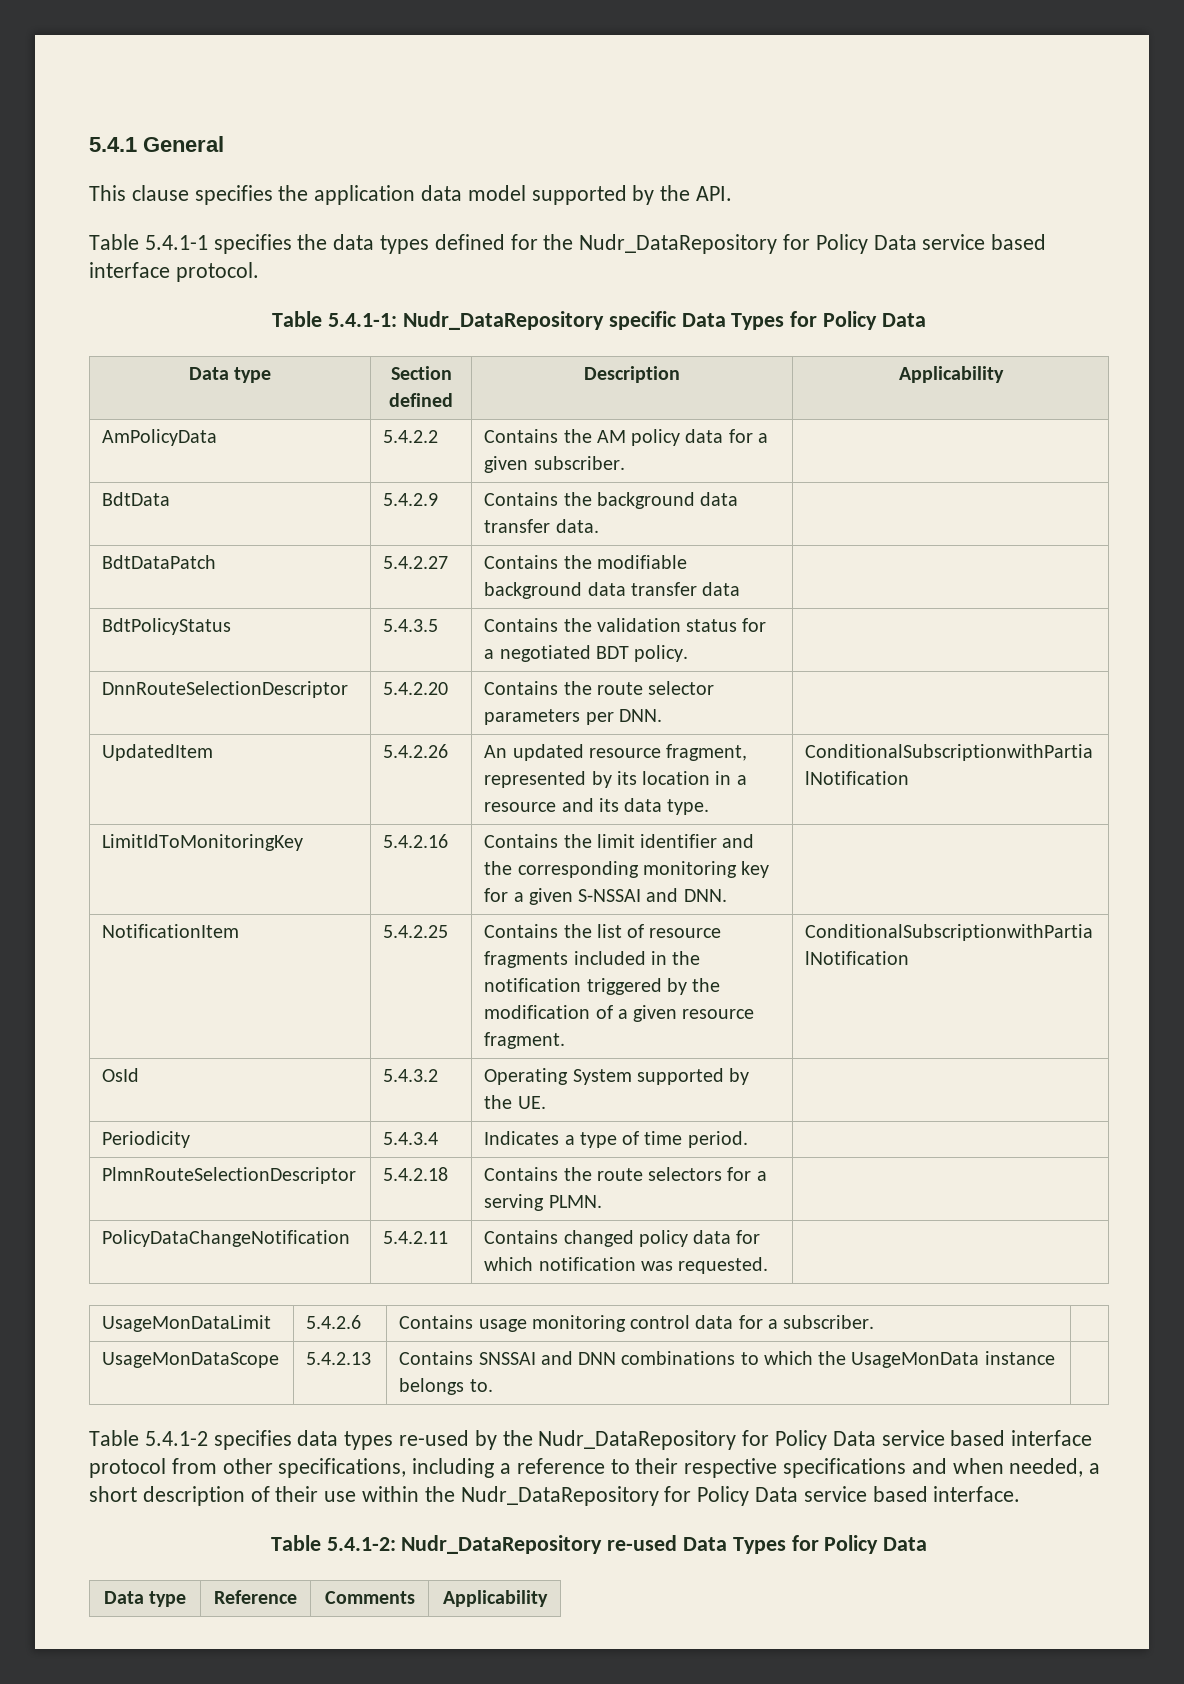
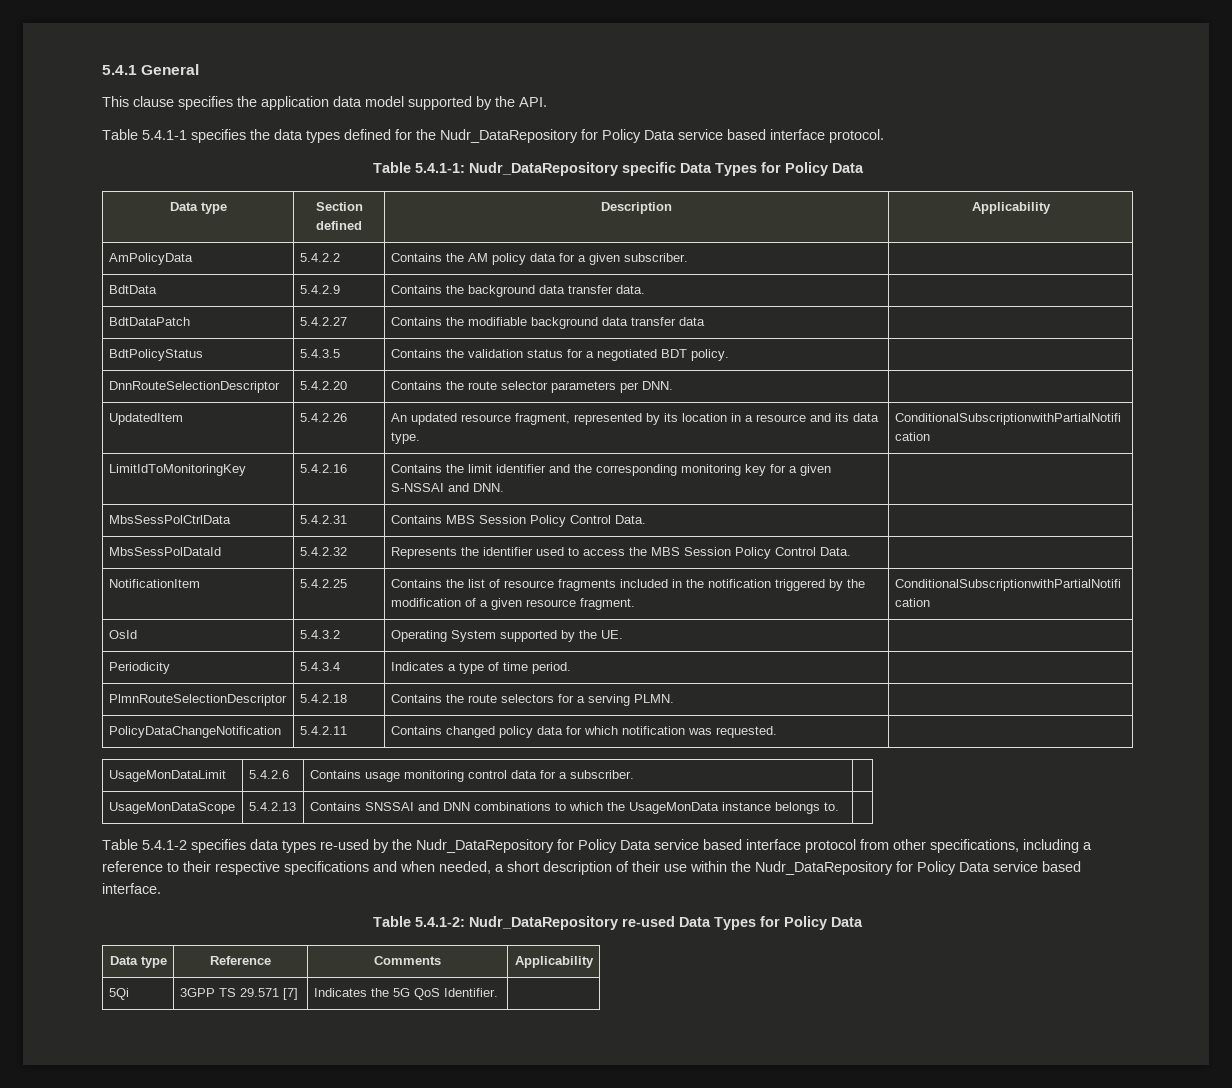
(727, 895) none -> [108,515,231,524] [299,515,347,524] [390,515,646,527] [108,547,221,556] [299,547,347,556] [390,547,851,559] // MbsSessPolCtrlData | 5.4.2.31 | Contains MBS Session Policy Control Data. | // MbsSessPolDataId | 5.4.2.32 | Represents the identifier used to access the MBS Session Policy Control Data. |
(548, 1598) none -> [108,988,129,1000] [179,988,298,1000] [313,988,498,1000] // 5Qi | 3GPP TS 29.571 [7] | Indicates the 5G QoS Identifier. |

